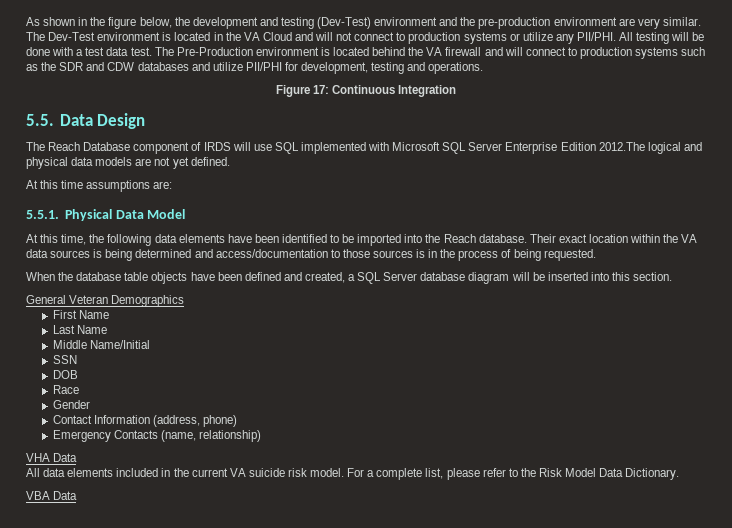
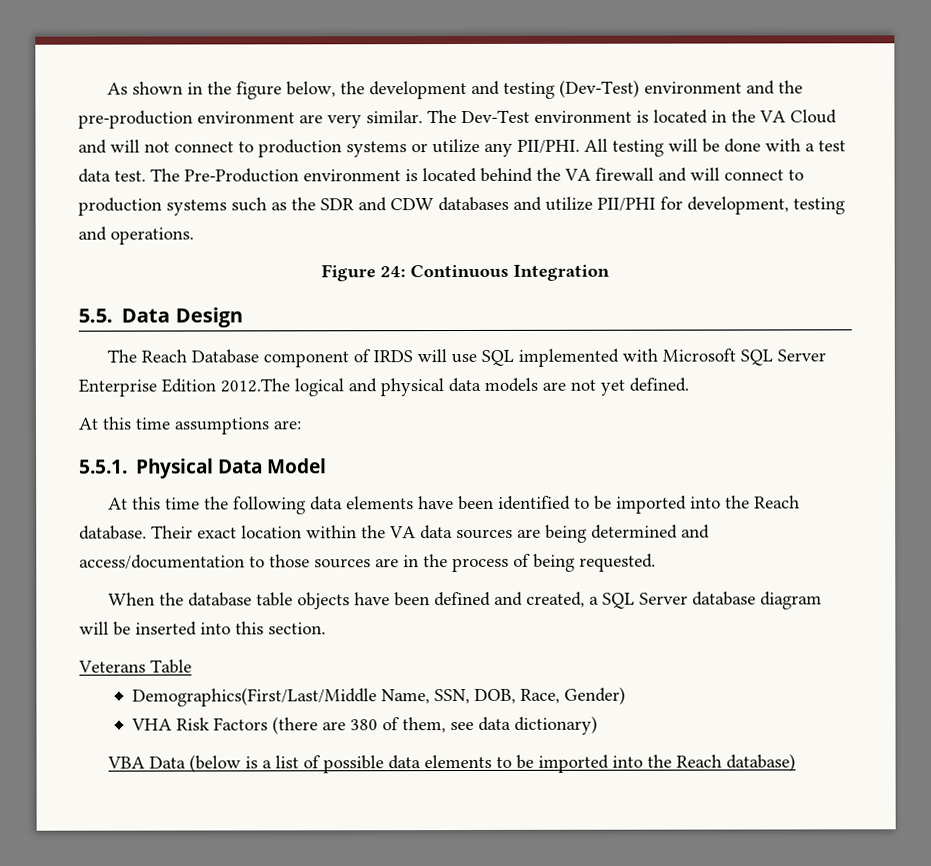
[312,85,329,94] 17: -> [380,266,406,278] 24:
[61,234,87,245] time, -> [165,497,201,510] time
[93,249,103,258] is -> [517,528,541,538] are
[416,249,426,258] is -> [375,558,399,568] are
[26,295,185,307] [52,310,109,319] [52,325,107,334] [52,340,150,349] [52,355,77,364] [52,370,78,379] [52,385,79,394] [52,400,90,409] [52,415,238,427] [52,430,262,442] [26,453,78,462] [26,468,680,480] [26,491,78,500] General Veteran Demographics // First Name // Last Name // Middle Name/Initial // SSN // DOB // Race // Gender // Contact Information (address, phone) // Emergency Contacts (name, relationship) // VHA Data // All data elements included in the current VA suicide risk model. For a complete list, please refer to the Risk Model Data Dictionary. // VBA Data -> [78,659,192,674] [131,686,626,707] [130,715,598,735] [107,753,797,774] Veterans Table // Demographics(First/Last/Middle Name, SSN, DOB, Race, Gender) // VHA Risk Factors (there are 380 of them, see data dictionary) // VBA Data (below is a list of possible data elements to be imported into the Reach database)

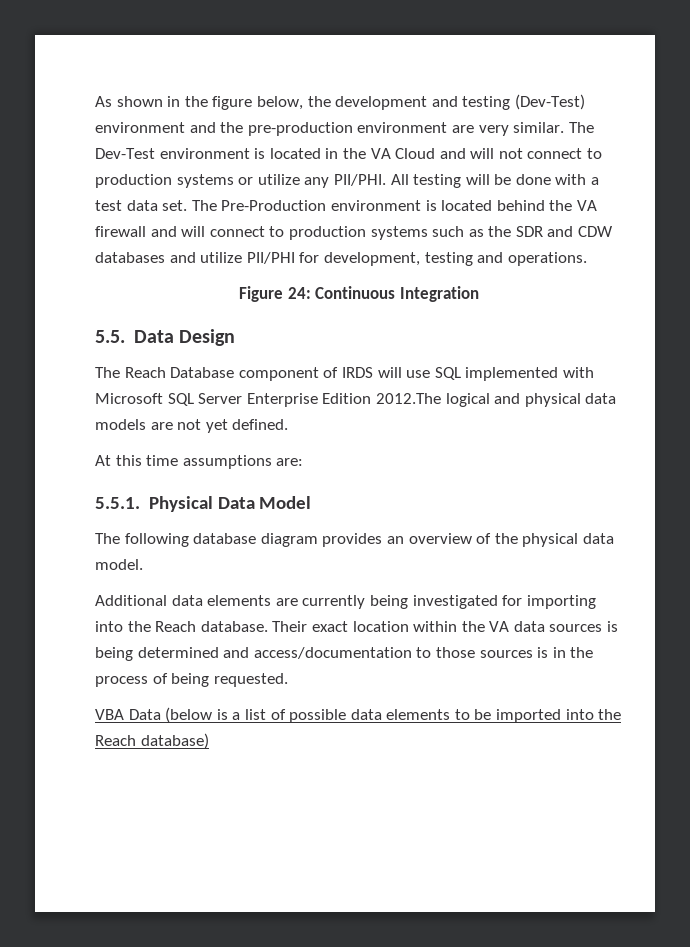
[114,170,146,182] test. -> [162,200,188,211] set.
[108,495,688,515] At this time the following data elements have been identified to be imported -> [95,533,614,547] [95,559,143,570] [95,595,596,609] The following database diagram provides an overview of the physical data model. // Additional data elements are currently being investigated for importing
[517,528,541,538] are -> [607,621,619,632] is
[375,558,399,568] are -> [537,647,549,658] is
[108,591,823,610] [79,621,326,636] [78,659,192,674] [131,686,626,707] [130,715,598,735] // When the database table objects have been defined and created, a SQL Server database diagram will be inserted into this section. // Veterans Table // Demographics(First/Last/Middle Name, SSN, DOB, Race, Gender) // VHA Risk Factors (there are 380 of them, see data dictionary) -> (288, 680) none

